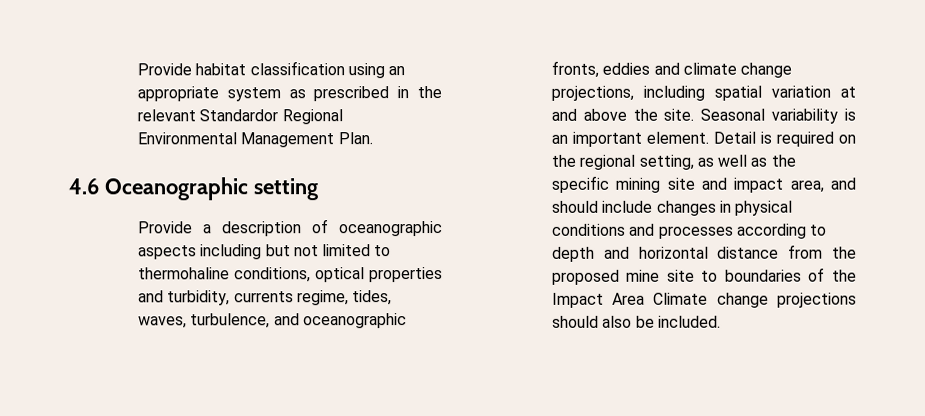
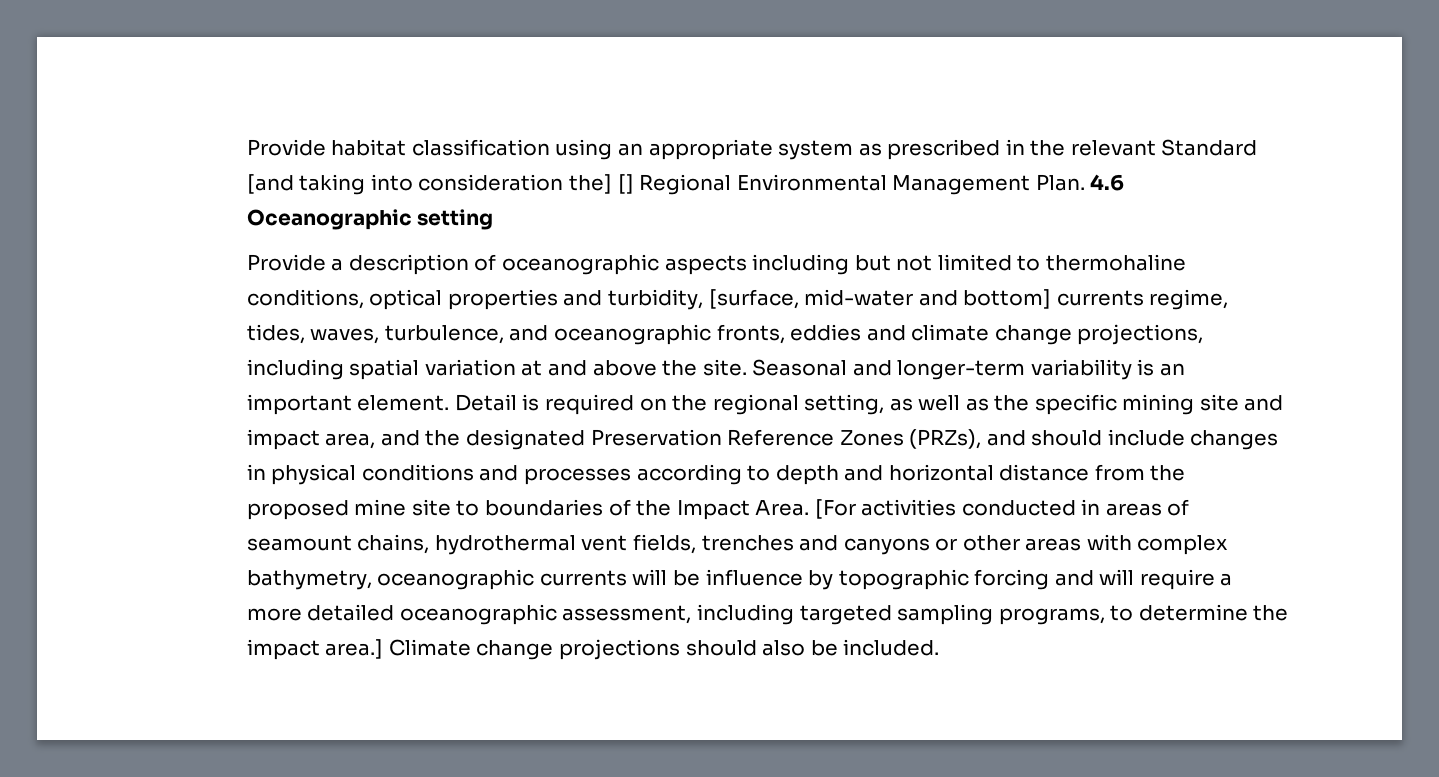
[199,109,279,122] Standardor -> [1161,139,1258,156] [246,174,634,195] Standard [and taking into consideration the] []
(373, 138) // -> (1085, 182) none
(231, 298) none -> [708,289,1052,309] [surface, mid-water and bottom]
(766, 114) none -> [852,360,1026,380] and longer-term
(856, 183) none -> [425,429,1026,450] the designated Preservation Reference Zones (PRZs), and
[612,292,646,305] Area -> [755,499,1190,519] [246,534,1229,555] [246,569,1233,590] [246,604,1289,625] [246,639,384,660] Area. [For activities conducted in areas of seamount chains, hydrothermal vent fields, trenches and canyons or other areas with complex bathymetry, oceanographic currents will be influence by topographic forcing and will require a more detailed oceanographic assessment, including targeted sampling programs, to determine the impact area.]

